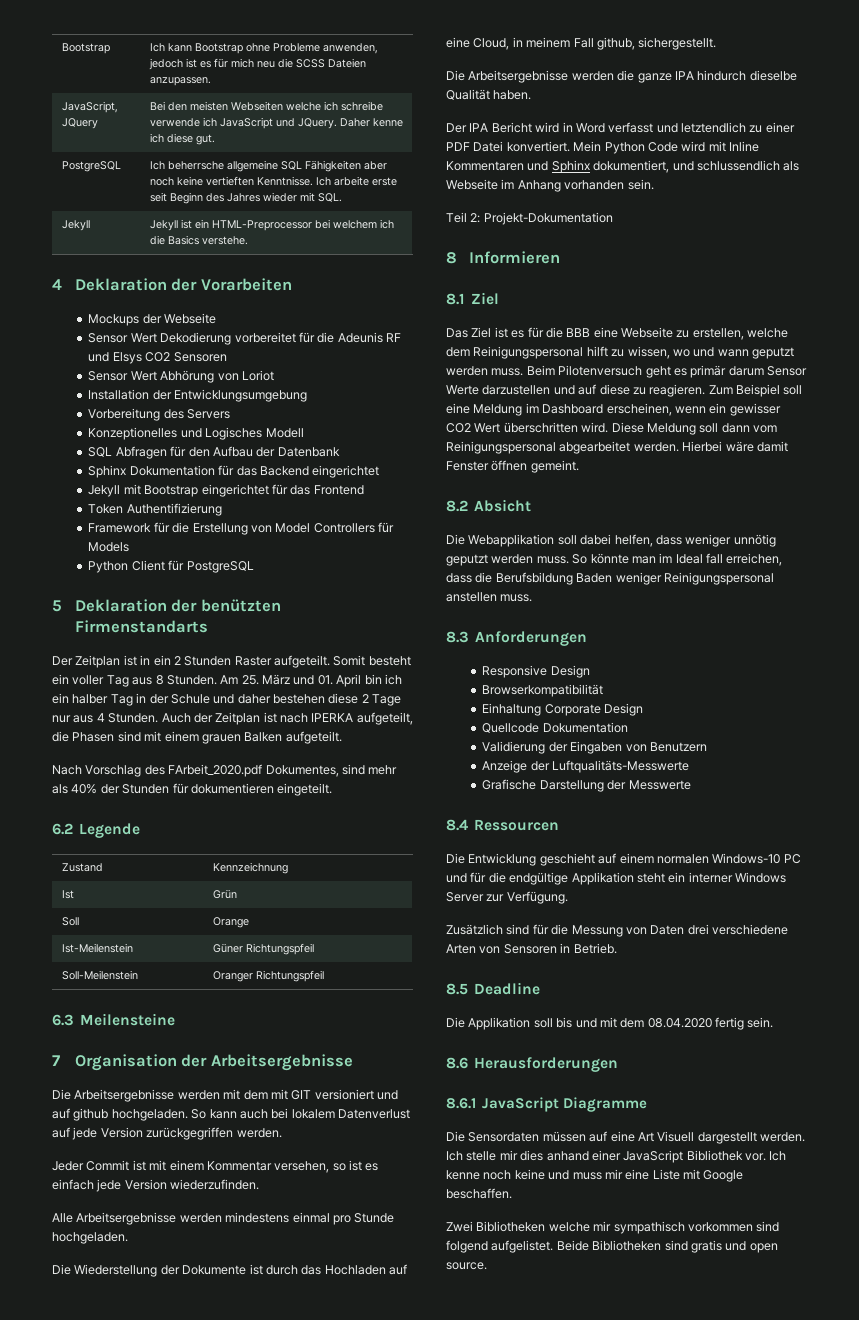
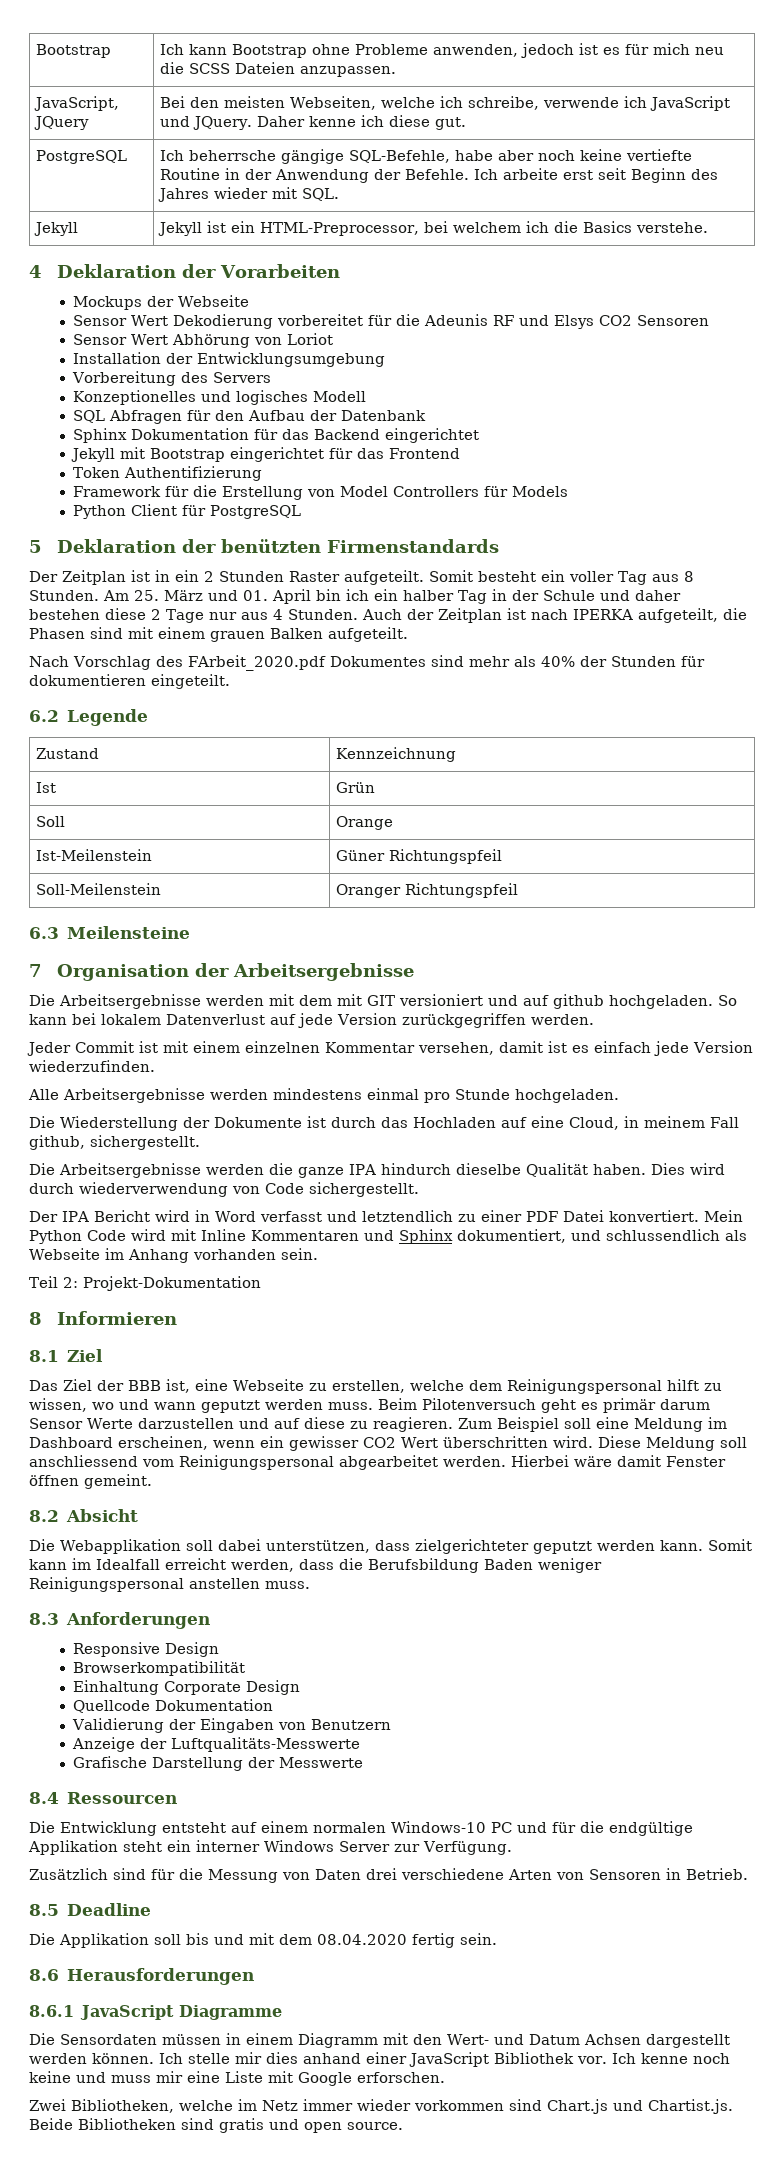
[230,101,283,111] Webseiten -> [289,96,376,110] Webseiten,
[340,101,383,111] schreibe -> [467,96,539,110] schreibe,
[226,160,387,172] [149,176,313,186] allgemeine SQL Fähigkeiten aber noch keine vertieften Kenntnisse. -> [280,149,692,164] [159,168,469,183] gängige SQL-Befehle, habe aber noch keine vertiefte Routine in der Anwendung der Befehle.
[371,177,397,186] erste -> [562,170,593,180] erst
[211,220,312,231] HTML-Preprocessor -> [259,222,419,236] HTML-Preprocessor,
[205,427,263,440] Logisches -> [236,390,309,405] logisches
[74,620,208,633] Firmenstandarts -> [326,539,499,553] Firmenstandards
[265,765,339,777] Dokumentes, -> [329,656,426,667] Dokumentes
[239,1109,268,1119] auch -> (67, 1019) none
(204, 1165) none -> [245,1041,320,1053] einzelnen
[332,1163,346,1171] so -> [499,1041,543,1053] damit
(532, 95) none -> [650,1163,725,1175] [29,1182,419,1197] Dies wird durch wiederverwendung von Code sichergestellt.
[494,327,591,338] ist es für die BBB -> [97,1379,190,1393] der BBB ist,
[721,423,750,433] dann -> [29,1455,138,1467] anschliessend
[614,534,776,547] [446,553,783,566] helfen, dass weniger unnötig geputzt werden muss. So könnte man im Ideal fall erreichen, -> [265,1539,752,1554] [29,1558,294,1572] unterstützen, dass zielgerichteter geputzt werden kann. Somit kann im Idealfall erreicht werden,
[539,853,595,866] geschieht -> [162,1822,226,1833] entsteht
[589,1131,805,1144] auf eine Art Visuell dargestellt werden. -> [226,2033,730,2048] [29,2053,154,2064] in einem Diagramm mit den Wert- und Datum Achsen dargestellt werden können.
[446,1188,512,1199] beschaffen. -> [357,2072,445,2083] erforschen.
[476,1221,780,1234] [446,1240,554,1253] Bibliotheken welche mir sympathisch vorkommen sind folgend aufgelistet. -> [71,2099,733,2114] Bibliotheken, welche im Netz immer wieder vorkommen sind Chart.js und Chartist.js.

